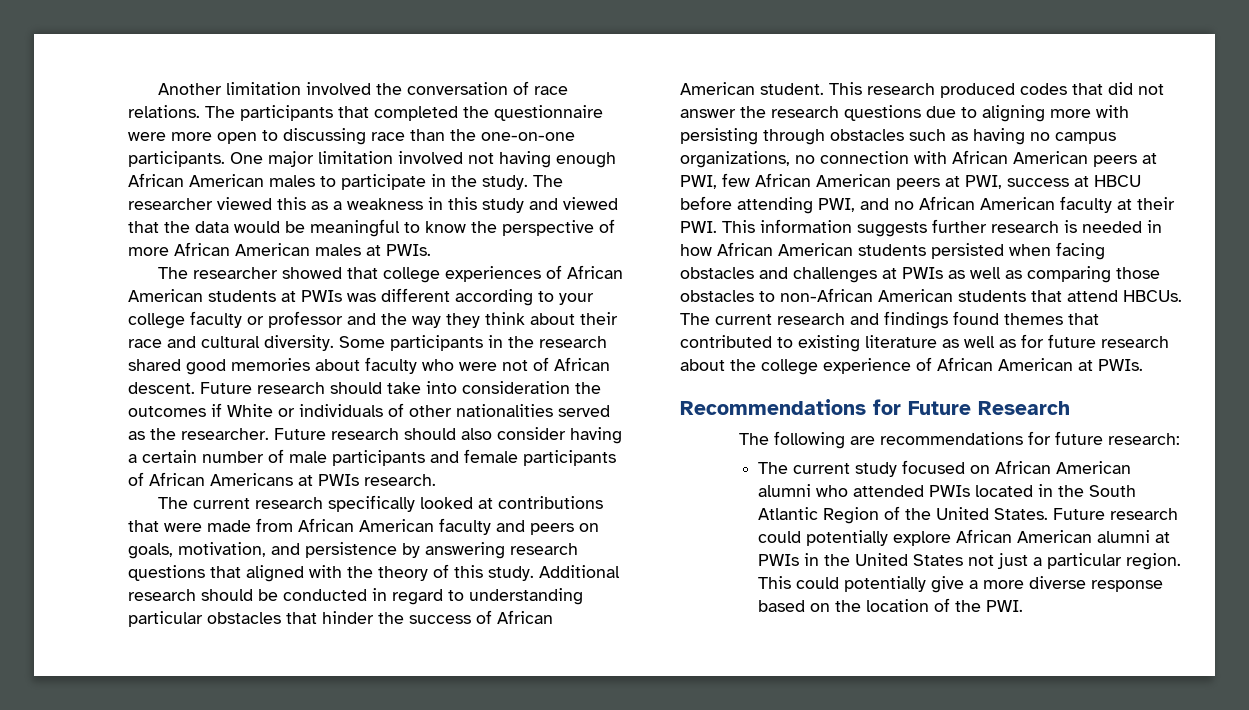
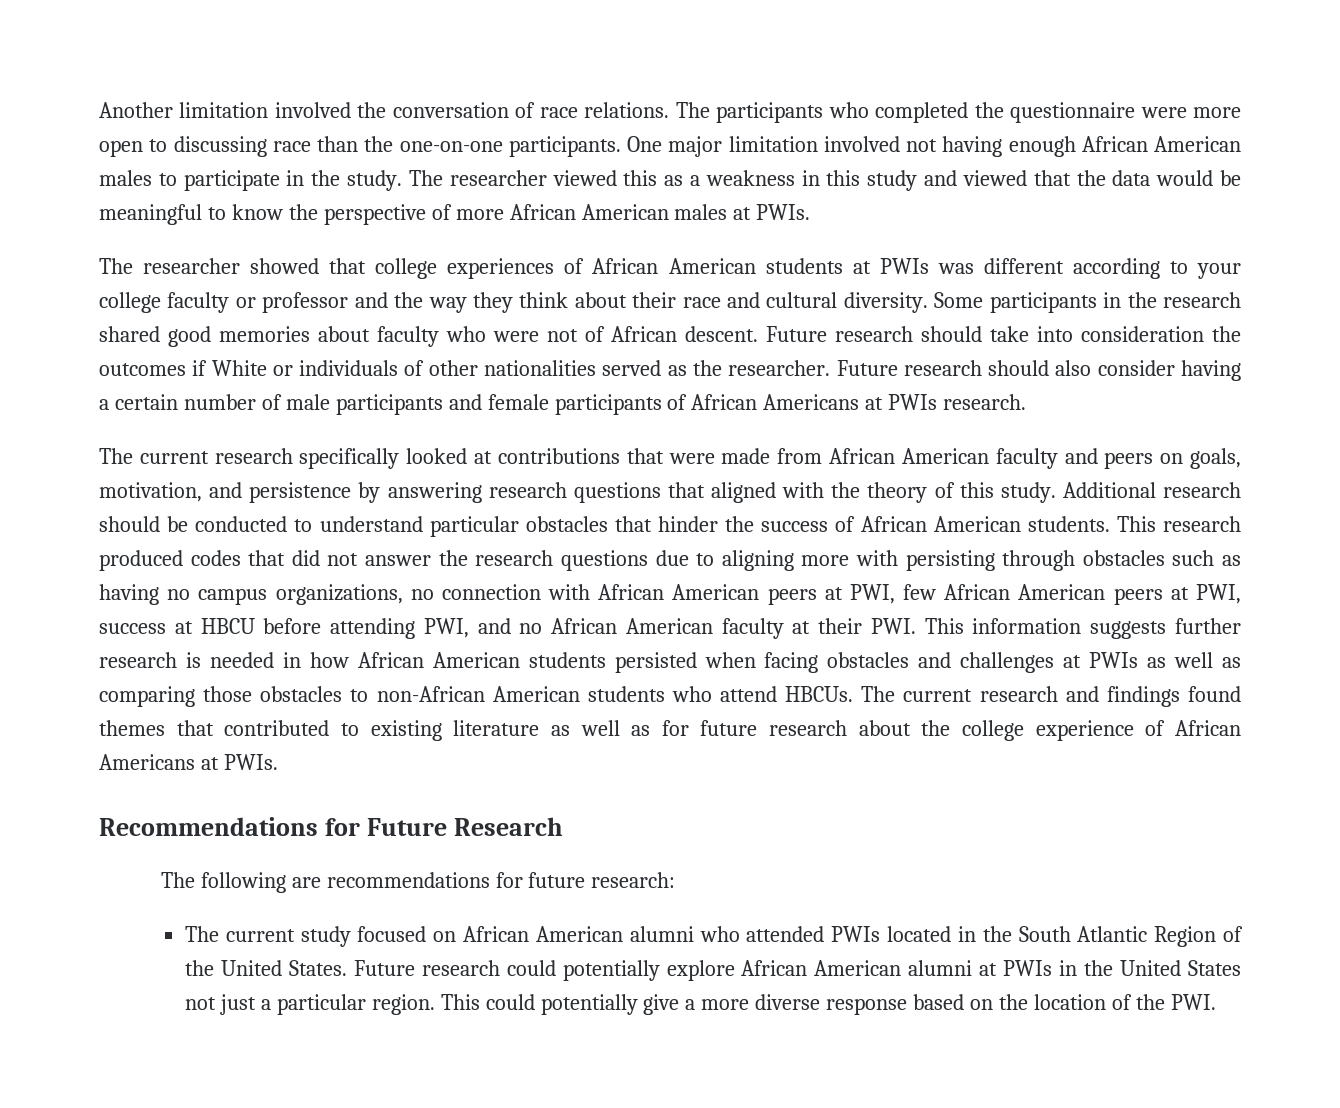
[338,106,369,118] that -> [828,102,869,118] who
[372,588,583,605] in regard to understanding -> [294,516,423,532] to understand
[760,83,824,95] student. -> [1027,516,1110,532] students.
[1031,290,1062,302] that -> [671,686,712,702] who
[998,358,1073,371] American -> [99,754,195,770] Americans

